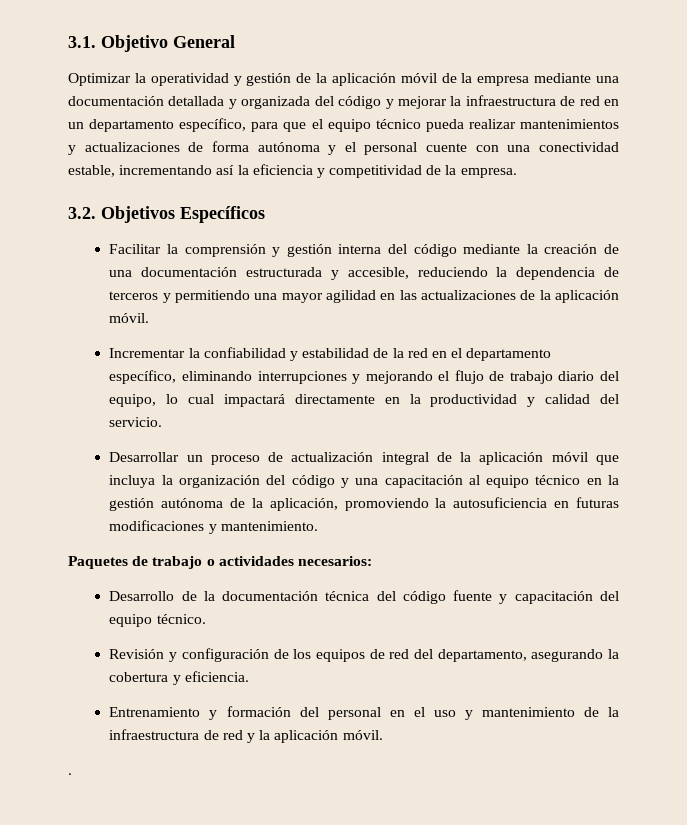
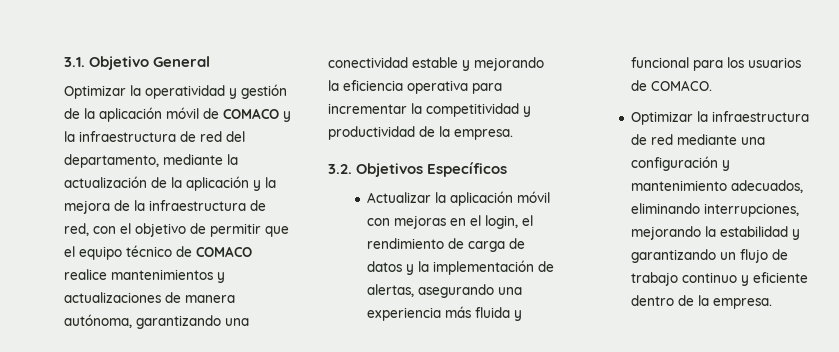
[461,73,620,86] [68,95,620,109] [68,118,279,132] la empresa mediante una documentación detallada y organizada del código y mejorar la infraestructura de red en un departamento específico, para -> [223,108,291,122] [64,131,245,142] [64,154,238,168] [64,176,276,191] [64,200,266,214] [64,223,261,237] COMACO y la infraestructura de red del departamento, mediante la actualización de la aplicación y la mejora de la infraestructura de red, con el objetivo de permitir
[425,119,516,132] pueda realizar -> [176,246,252,257] [64,269,107,280] de COMACO realice
[211,141,619,155] [68,164,423,178] forma autónoma y el personal cuente con una conectividad estable, incrementando así la eficiencia y competitividad -> [185,295,235,303] [64,314,249,329] [328,57,544,71] [328,80,502,94] [328,103,531,117] [328,126,415,140] manera autónoma, garantizando una conectividad estable y mejorando la eficiencia operativa para incrementar la competitividad y productividad
[109,244,620,257] [109,267,619,280] [109,290,619,303] [109,313,150,323] [109,347,552,361] [109,370,619,384] [109,394,619,407] [109,417,163,427] [109,452,620,465] [109,475,619,488] [109,497,619,511] [109,520,318,534] [68,556,372,569] [109,590,620,604] [109,614,206,627] [109,648,619,662] [109,671,249,685] [109,706,620,720] [109,729,383,743] [68,773,72,775] Facilitar la comprensión y gestión interna del código mediante la creación de una documentación estructurada y accesible, reduciendo la dependencia de terceros y permitiendo una mayor agilidad en las actualizaciones de la aplicación móvil. // Incrementar la confiabilidad y estabilidad de la red en el departamento específico, eliminando interrupciones y mejorando el flujo de trabajo diario del equipo, lo cual impactará directamente en la productividad y calidad del servicio. // Desarrollar un proceso de actualización integral de la aplicación móvil que incluya la organización del código y una capacitación al equipo técnico en la gestión autónoma de la aplicación, promoviendo la autosuficiencia en futuras modificaciones y mantenimiento. // Paquetes de trabajo o actividades necesarios: // Desarrollo de la documentación técnica del código fuente y capacitación del equipo técnico. // Revisión y configuración de los equipos de red del departamento, asegurando la cobertura y eficiencia. // Entrenamiento y formación del personal en el uso y mantenimiento de la infraestructura de red y la aplicación móvil. // . -> [367,191,551,206] [367,215,534,229] [367,238,526,252] [367,260,555,275] [367,284,523,298] [367,306,523,321] [631,57,802,71] [631,80,713,91] [631,111,810,125] [631,134,766,145] [631,156,731,171] [631,180,804,193] [631,203,800,217] [631,226,801,240] [631,249,789,263] [631,272,809,286] [631,295,773,309] Actualizar la aplicación móvil con mejoras en el login, el rendimiento de carga de datos y la implementación de alertas, asegurando una experiencia más fluida y funcional para los usuarios de COMACO. // Optimizar la infraestructura de red mediante una configuración y mantenimiento adecuados, eliminando interrupciones, mejorando la estabilidad y garantizando un flujo de trabajo continuo y eficiente dentro de la empresa.

